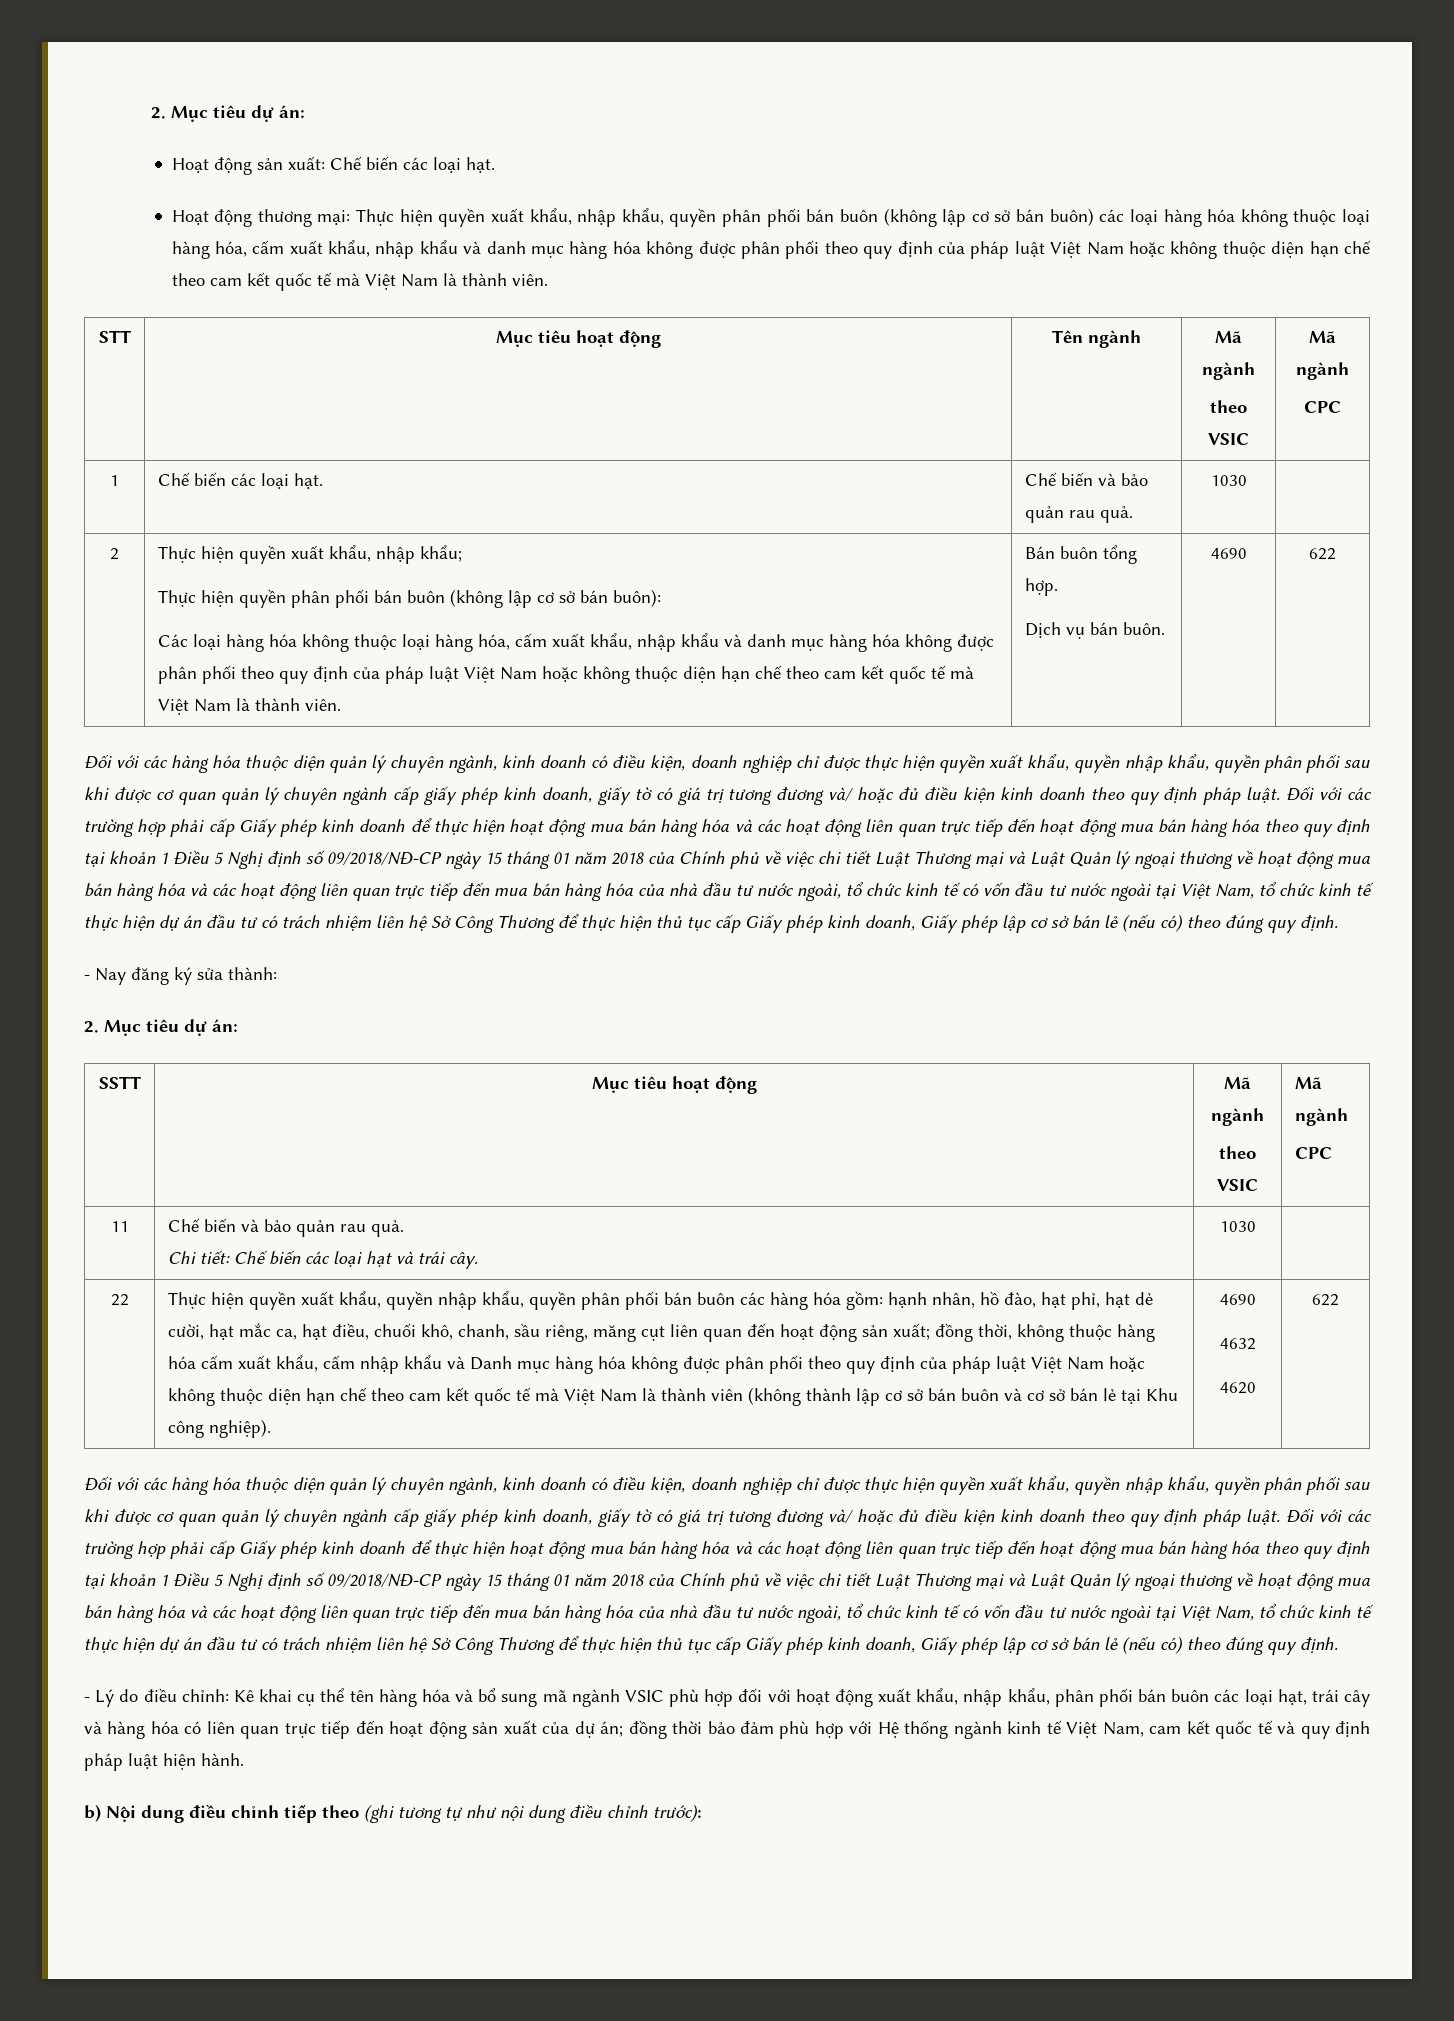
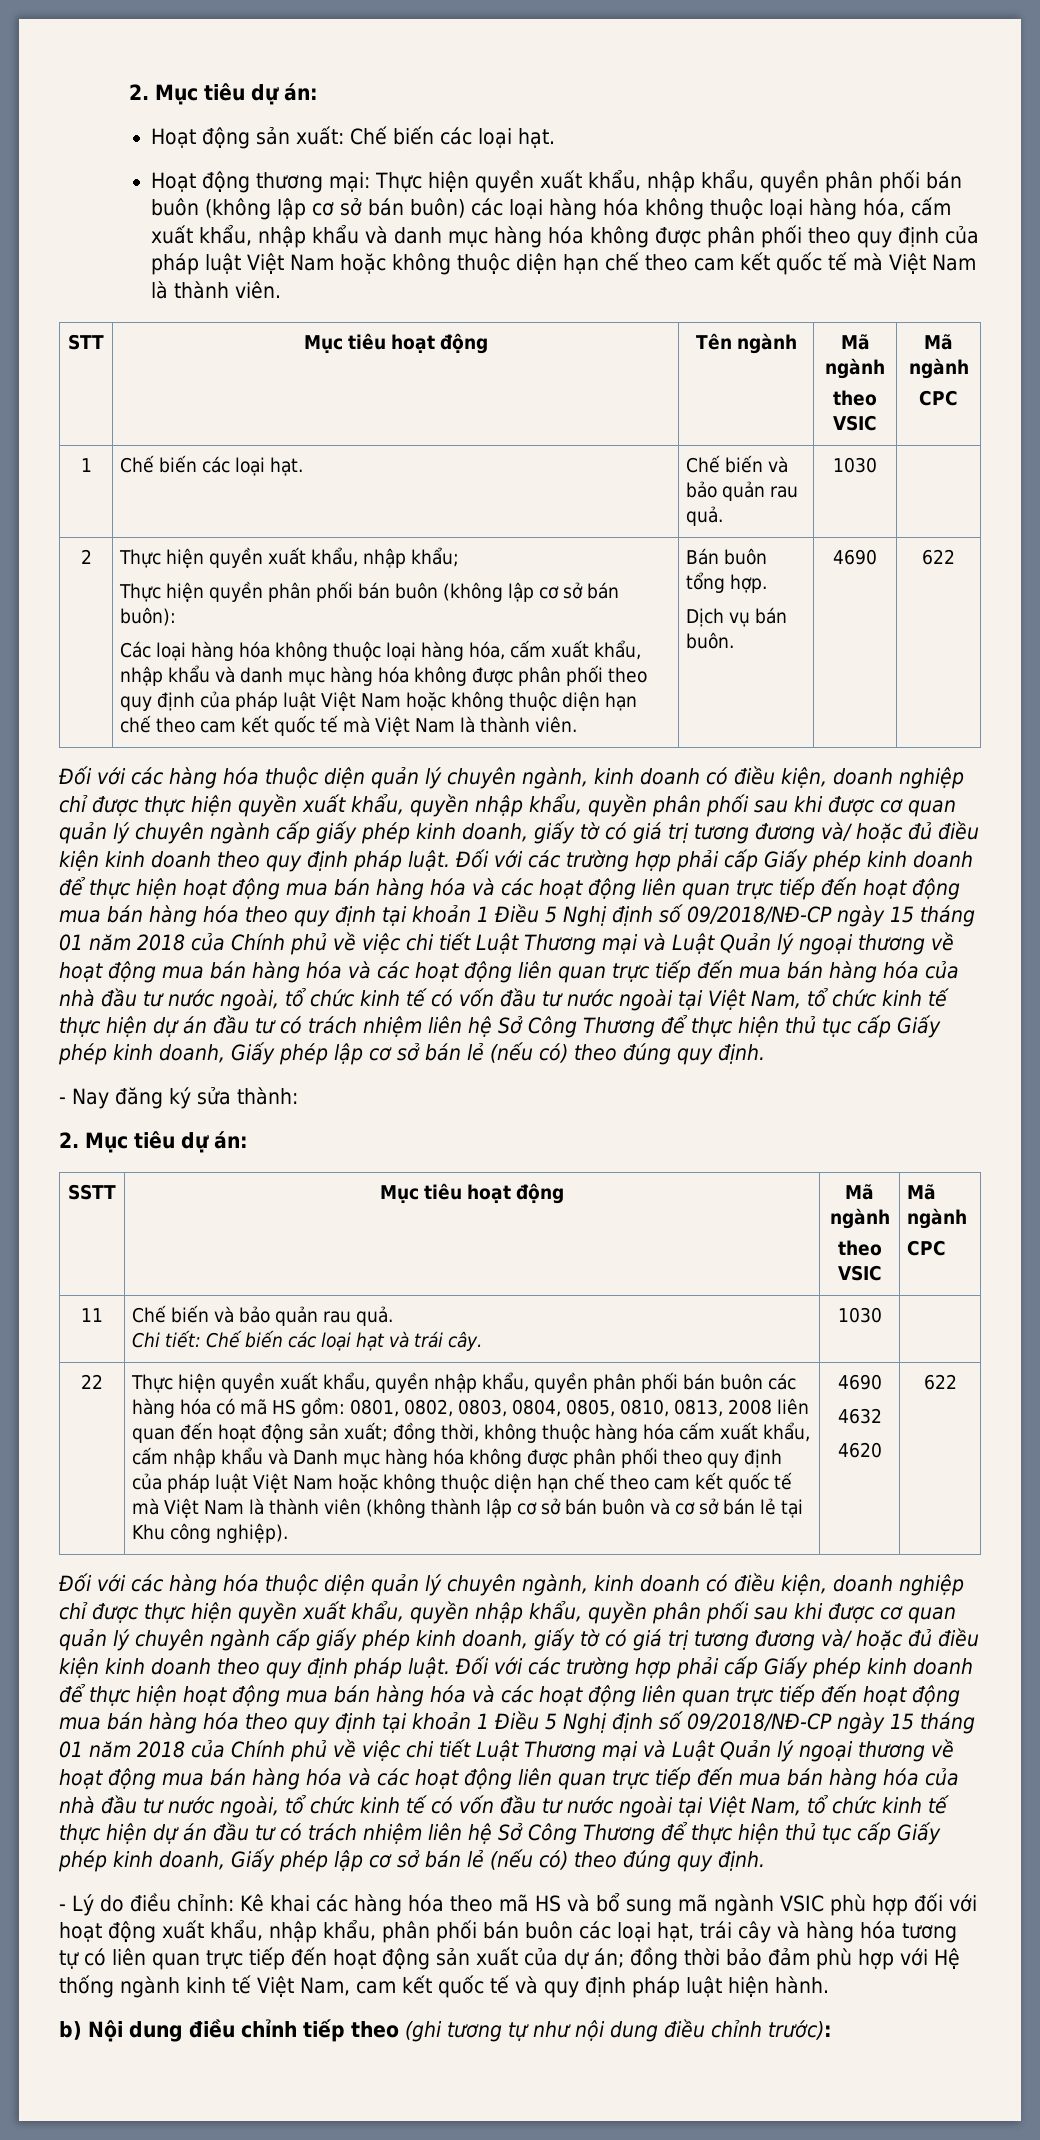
[845,1291,1153,1310] [167,1323,665,1342] gồm: hạnh nhân, hồ đào, hạt phỉ, hạt dẻ cười, hạt mắc ca, hạt điều, chuối khô, chanh, sầu riêng, măng cụt -> [216,1397,773,1418] có mã HS gồm: 0801, 0802, 0803, 0804, 0805, 0810, 0813, 2008
[297,1688,450,1707] cụ thể tên hàng hóa -> [315,1894,561,1916] các hàng hóa theo mã HS
(179, 1727) none -> [902,1923,957,1943] [59,1950,79,1969] tương tự

